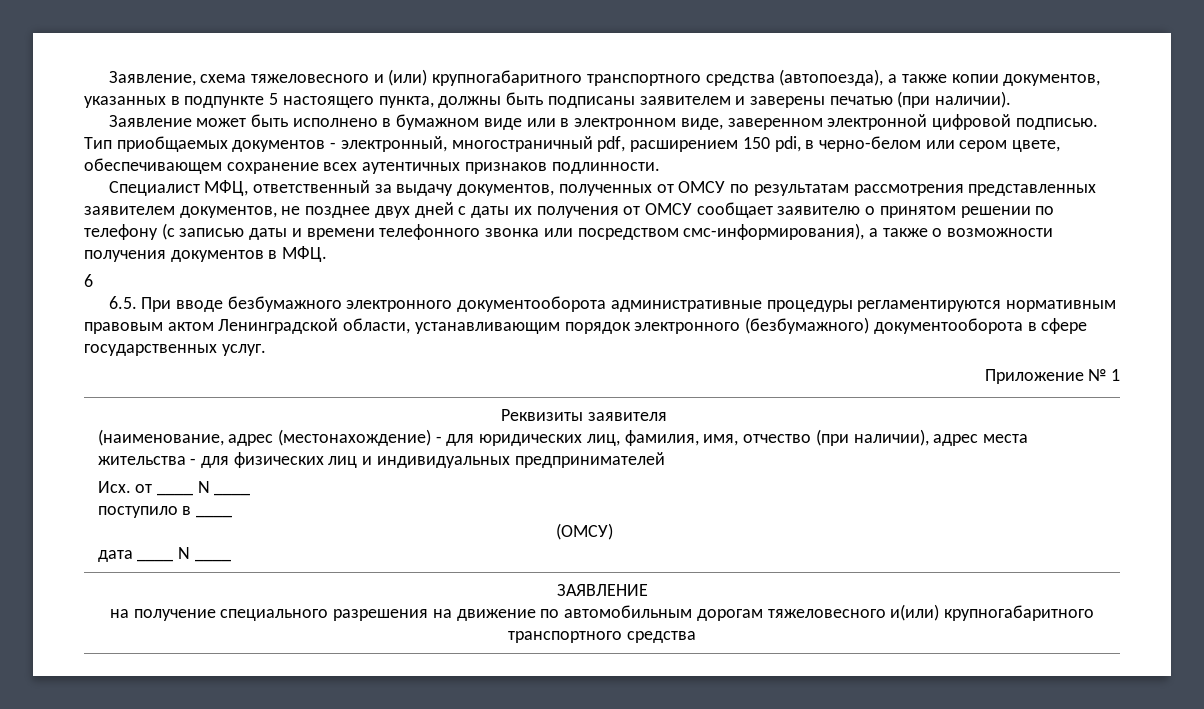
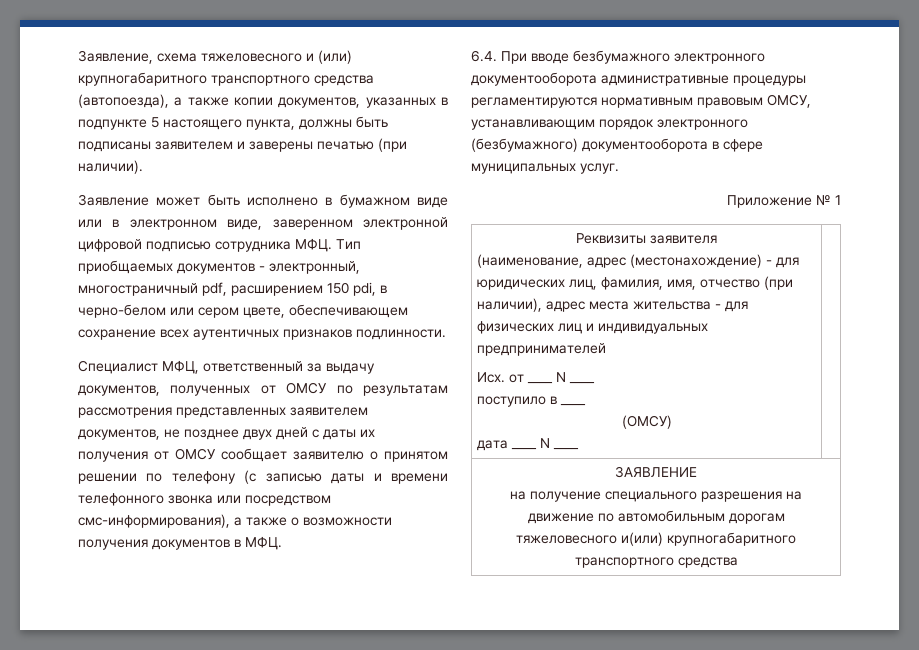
[1015,118,1098,130] подписью. -> [146,238,332,252] подписью сотрудника МФЦ.
[84,274,93,287] [108,296,137,309] 6 // 6.5. -> [471,50,497,62] 6.4.
[167,318,411,334] актом Ленинградской области, -> [767,94,811,108] ОМСУ,
[84,344,217,356] государственных -> [471,163,576,174] муниципальных

